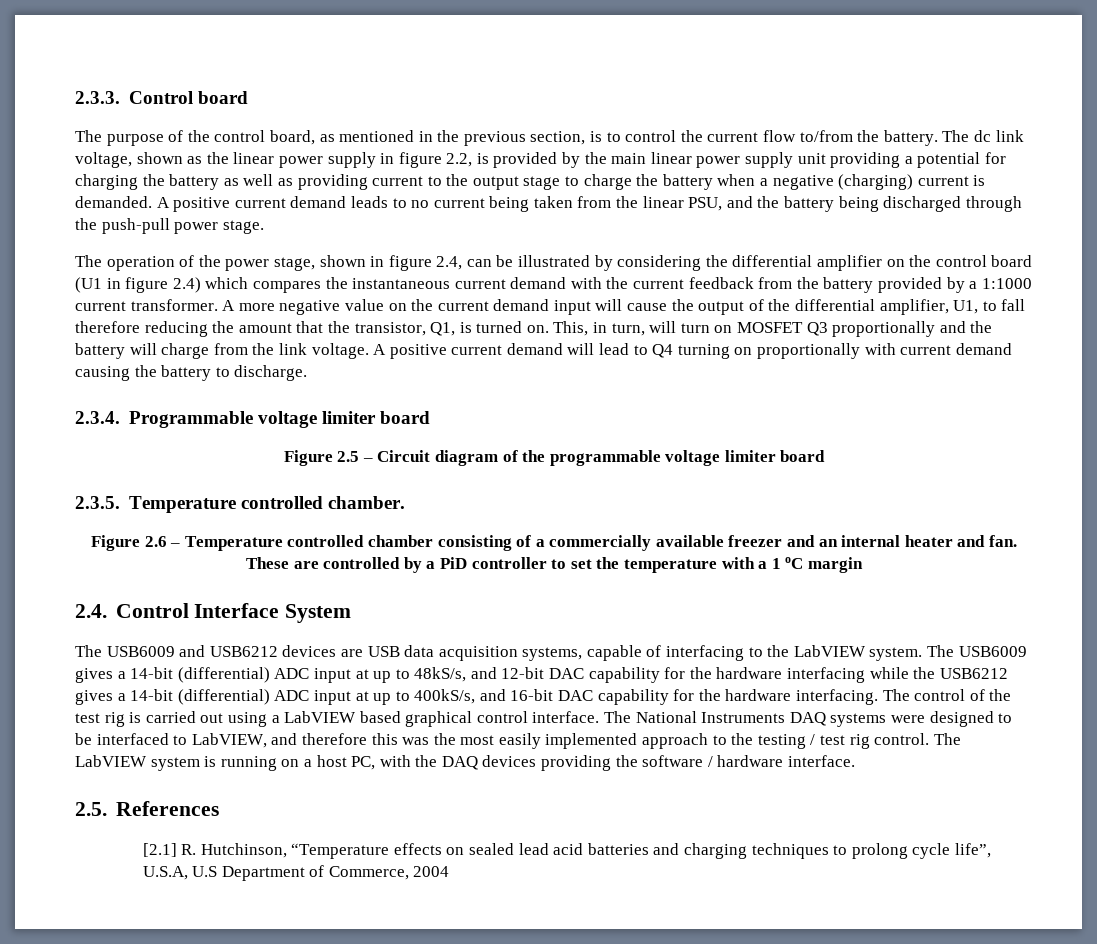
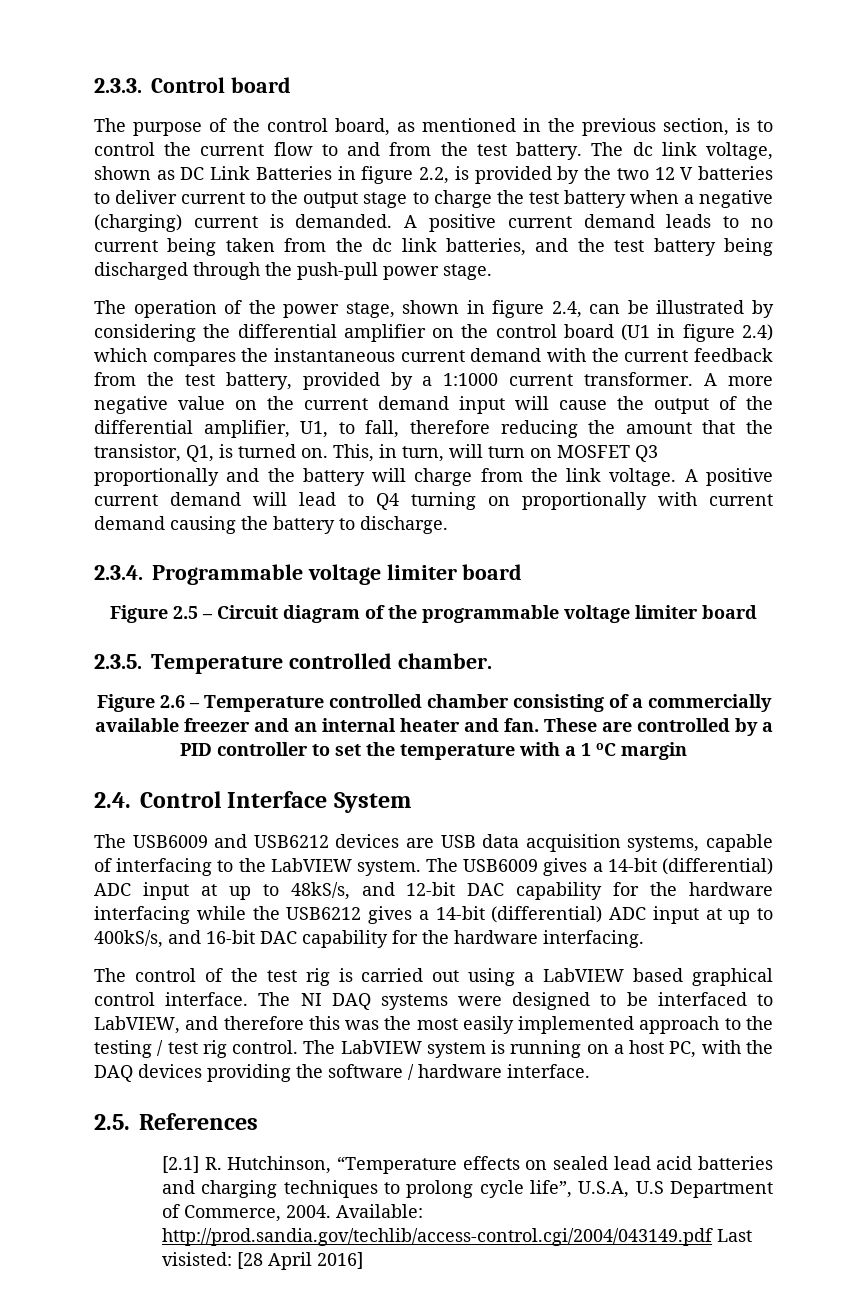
[799,130,880,142] to/from the -> [321,142,507,156] to and from the test
[206,152,376,168] the linear power supply -> [180,166,332,180] DC Link Batteries
[611,152,1006,168] [75,174,368,190] main linear power supply unit providing a potential for charging the battery as well as providing -> [616,166,774,180] [94,190,178,204] two 12 V batteries to deliver
(659, 180) none -> [528,192,559,204] test
[642,196,780,211] linear PSU, and the -> [372,238,645,256] dc link batteries, and the test
[823,277,874,293] battery -> [184,372,292,390] test battery,
[1001,299,1026,311] fall -> [365,420,400,438] fall,
[440,557,468,569] PiD -> [180,743,212,756] PID
(879, 697) none -> (644, 939) //
[635,711,786,723] National Instruments -> [300,993,322,1006] NI
[413,866,450,877] 2004 -> [285,1204,423,1218] [161,1228,752,1246] [161,1252,363,1270] 2004. Available: http://prod.sandia.gov/techlib/access-control.cgi/2004/043149.pdf Last visisted: [28 April 2016]

